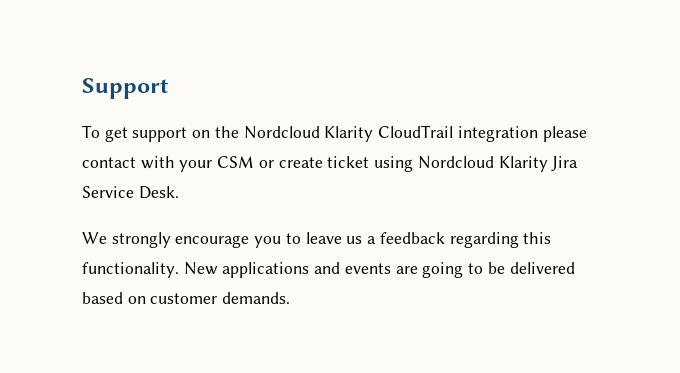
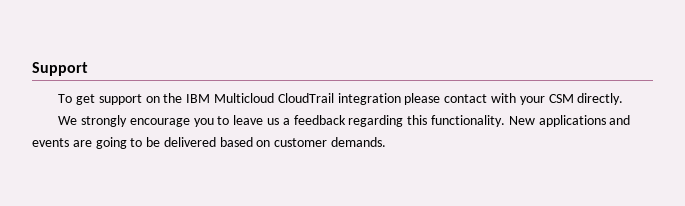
[243,126,374,142] Nordcloud Klarity -> [186,93,275,103] IBM Multicloud
[258,156,579,172] [82,186,179,199] or create ticket using Nordcloud Klarity Jira Service Desk. -> [577,93,624,105] directly.

